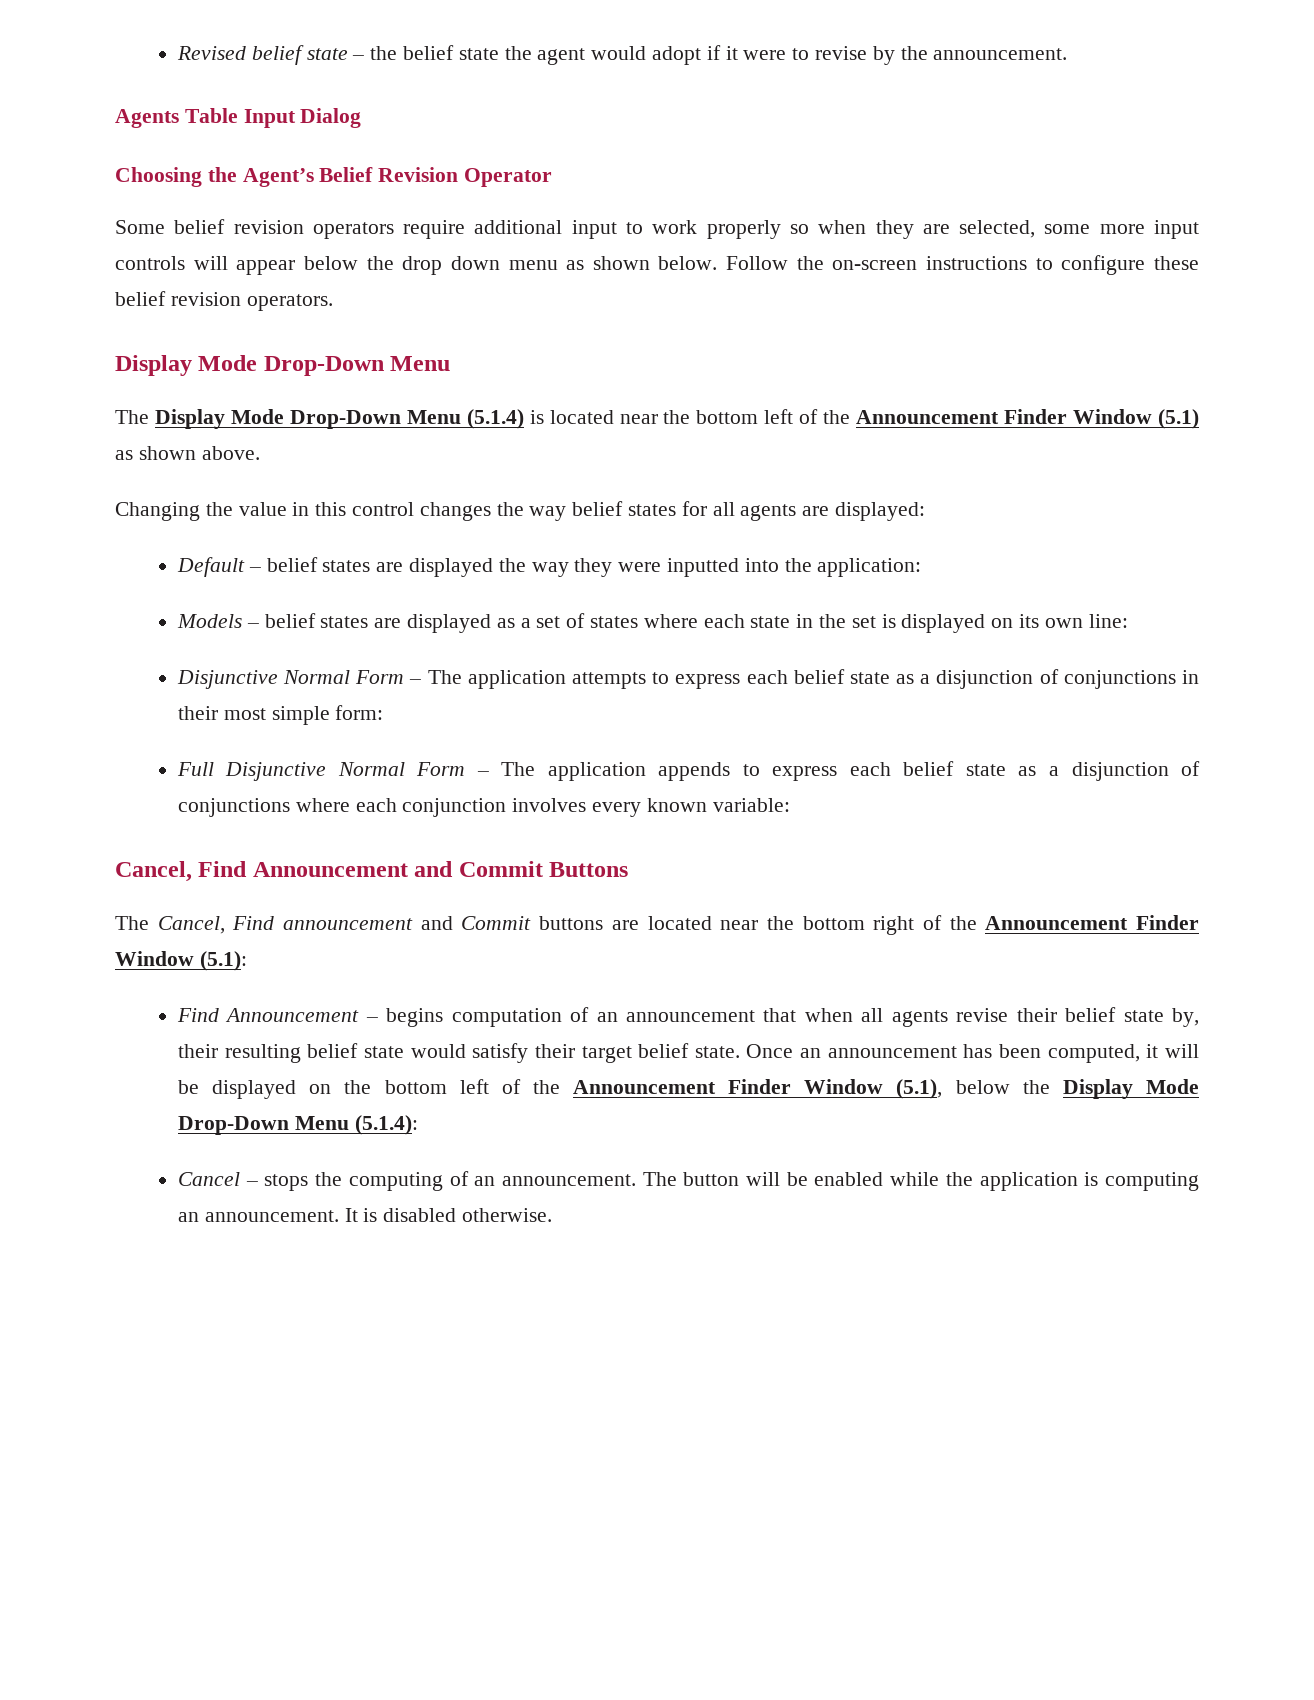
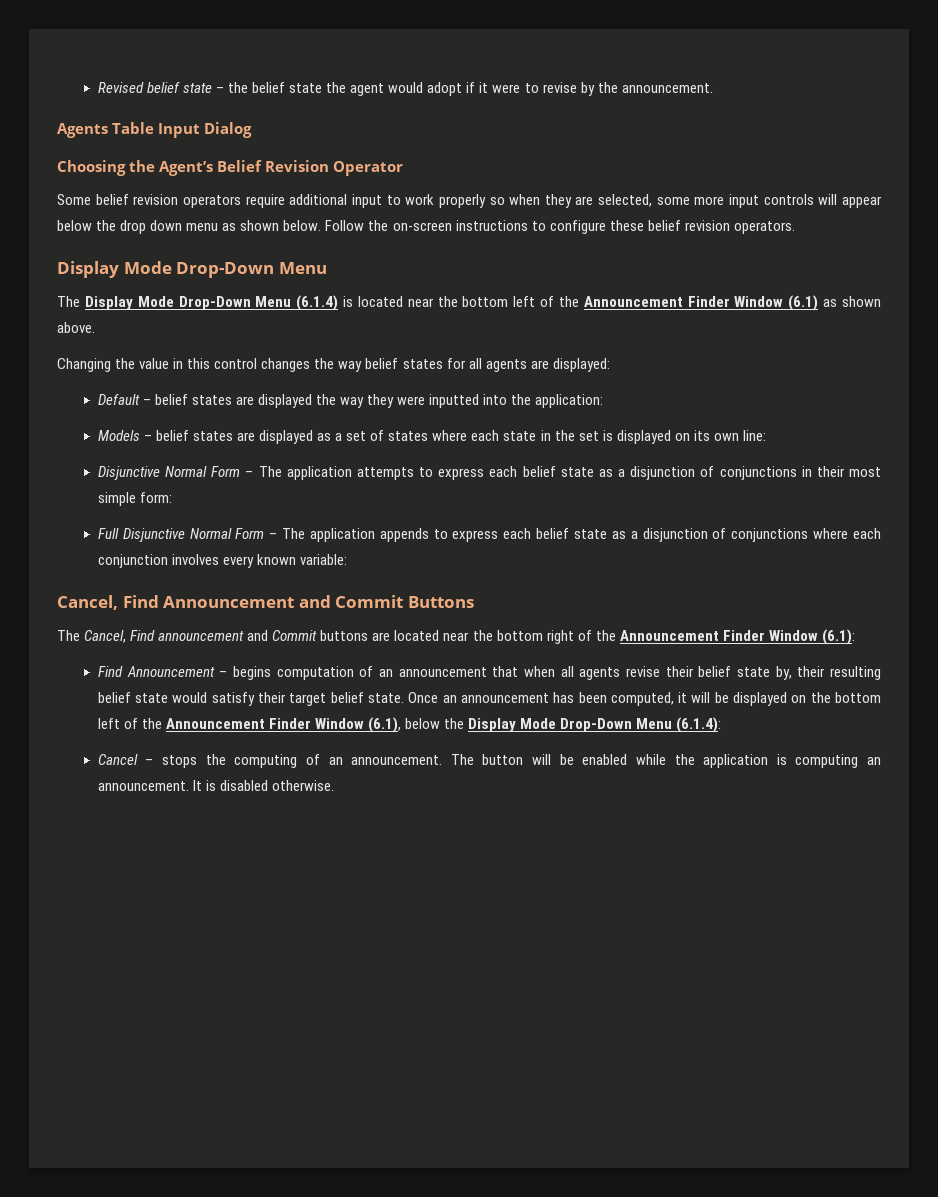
[466,409,524,429] (5.1.4) -> [296,295,339,311] (6.1.4)
[1158,409,1200,429] (5.1) -> [788,295,819,311] (6.1)
[199,951,247,971] (5.1): -> [821,629,855,645] (6.1):
[896,1079,943,1099] (5.1), -> [368,717,402,733] (6.1),
[354,1115,418,1135] (5.1.4): -> [676,717,722,733] (6.1.4):

